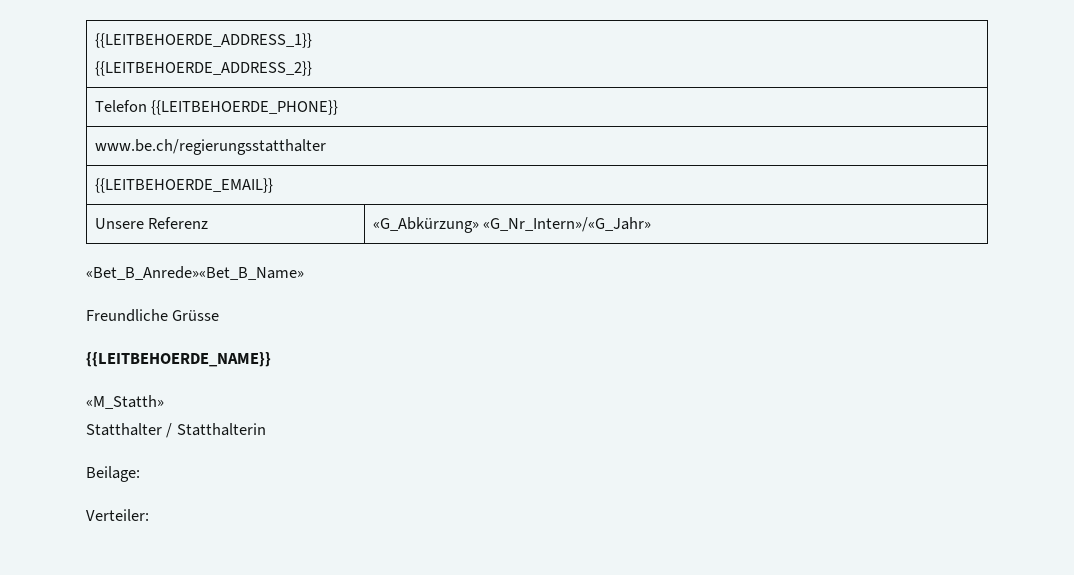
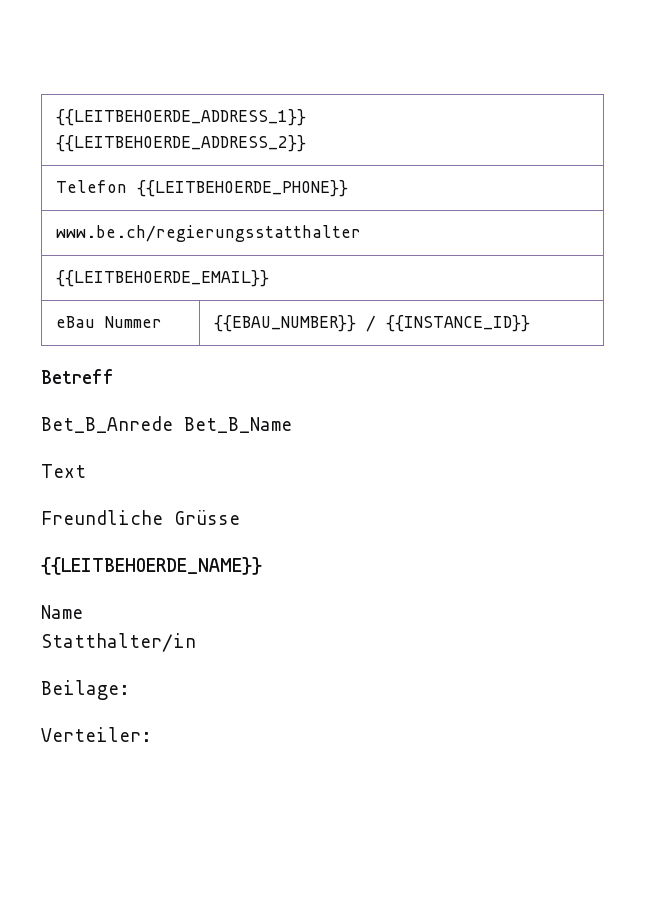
[94,217,209,229] [372,217,652,233] [86,266,304,280] Unsere Referenz | «G_Abkürzung» «G_Nr_Intern»/«G_Jahr» // «Bet_B_Anrede»«Bet_B_Name» -> [55,316,162,328] [213,315,530,332] [41,369,114,384] [41,416,292,433] [41,464,86,478] eBau Nummer | {{EBAU_NUMBER}} / {{INSTANCE_ID}} // Betreff // Bet_B_Anrede Bet_B_Name // Text
[86,395,164,409] [86,423,266,438] «M_Statth» // Statthalter / Statthalterin -> [41,605,83,619] [41,633,196,652] Name // Statthalter/in

